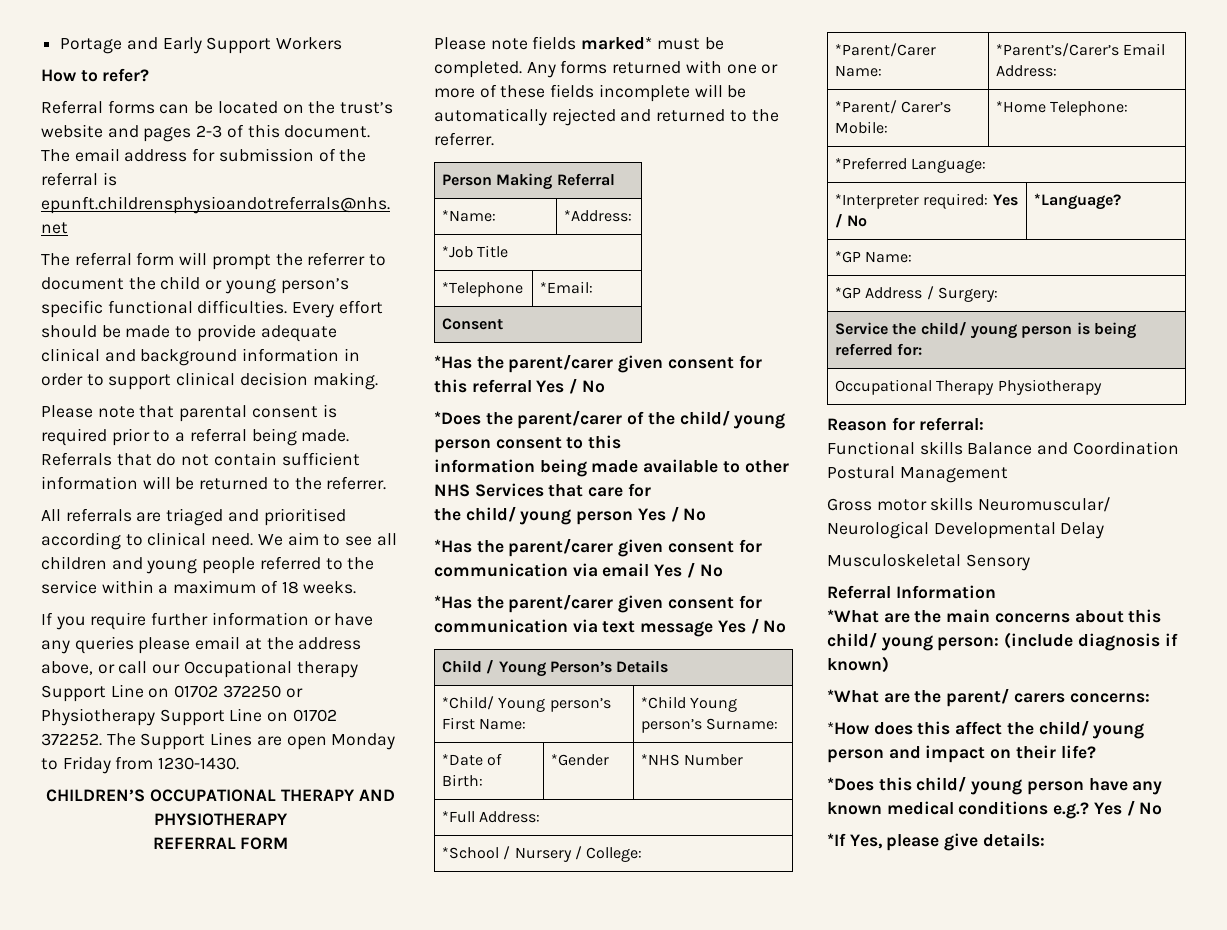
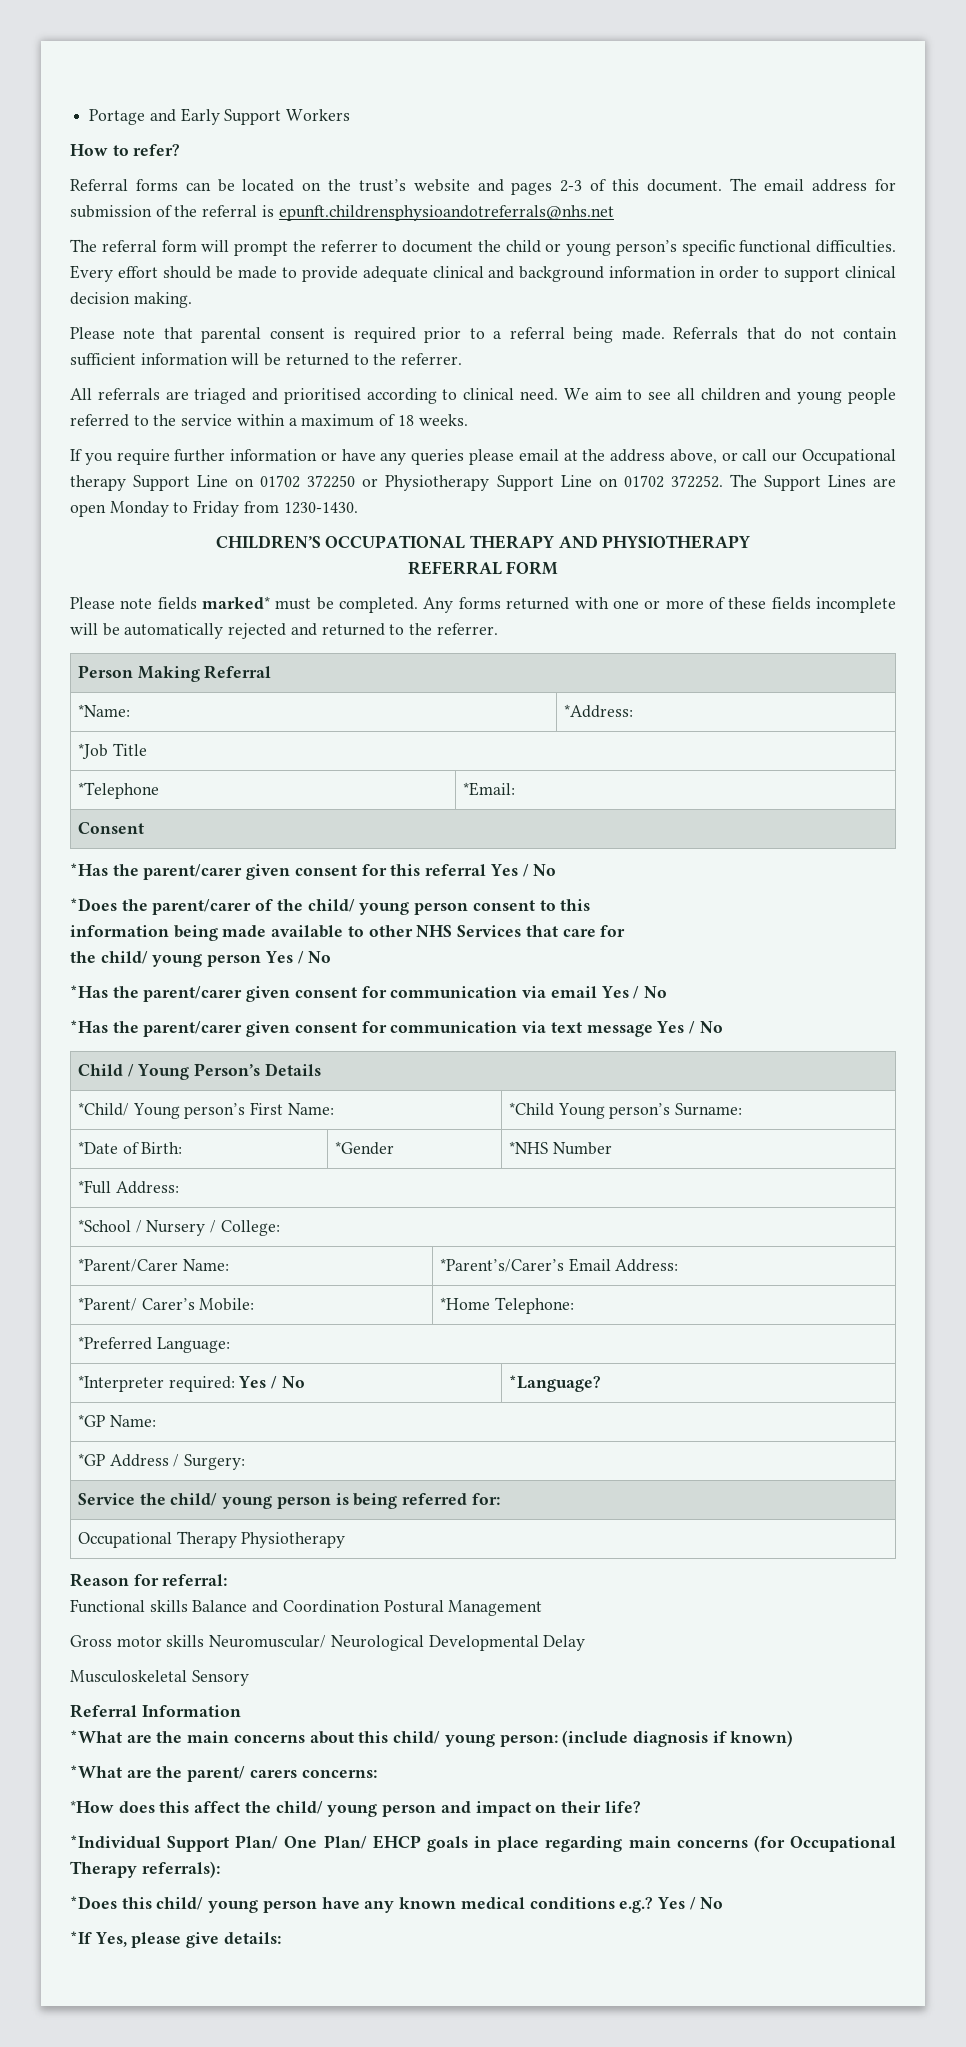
(1096, 752) none -> [70,1835,896,1852] [70,1861,220,1878] // *Individual Support Plan/ One Plan/ EHCP goals in place regarding main concerns (for Occupational Therapy referrals):

